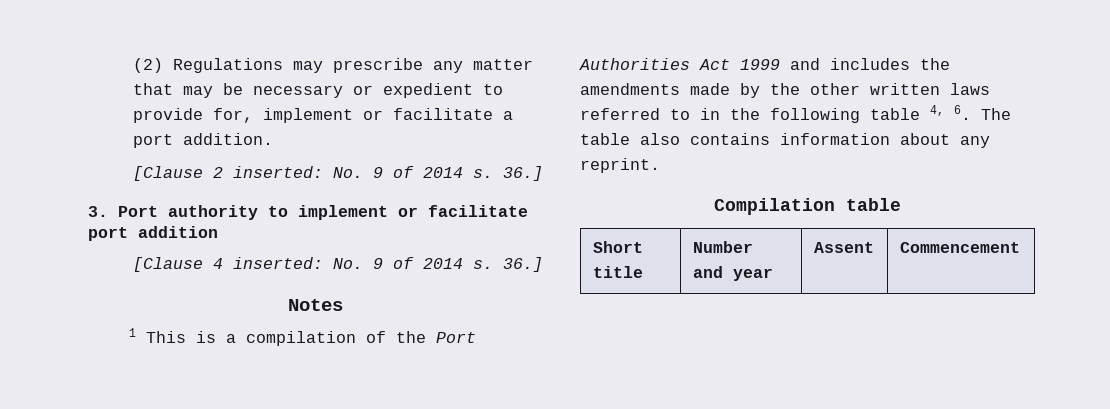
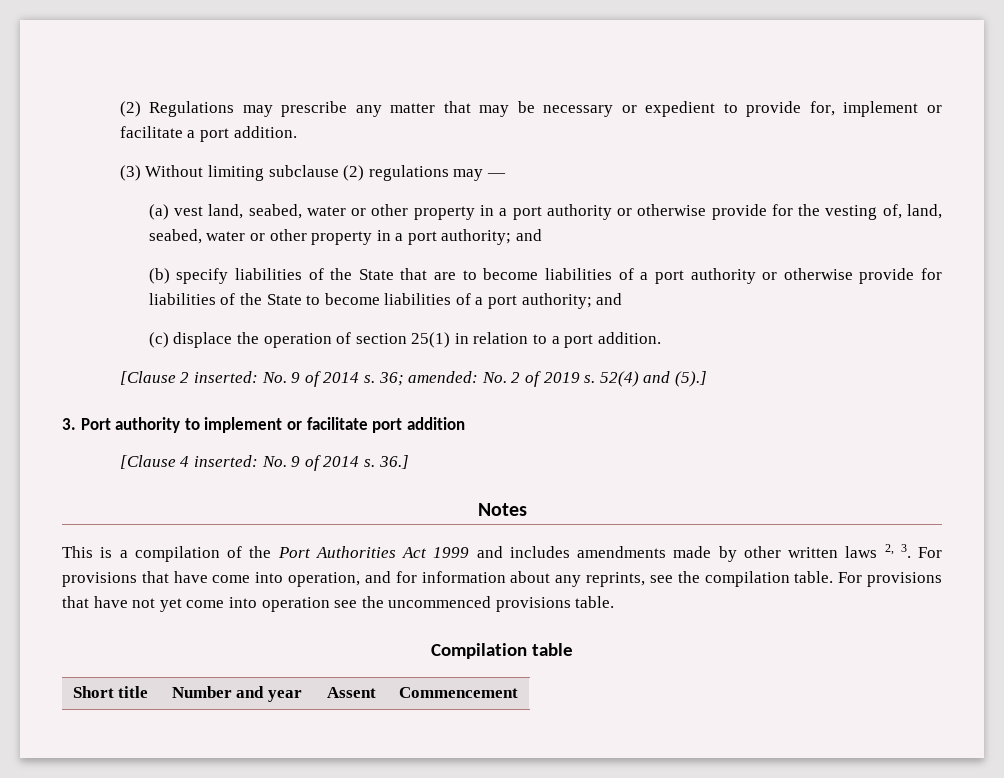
(273, 139) none -> [119,165,506,181] [148,204,943,220] [148,229,543,245] [148,268,942,284] [148,293,623,309] [148,332,661,348] // (3) Without limiting subclause (2) regulations may — // (a) vest land, seabed, water or other property in a port authority or otherwise provide for the vesting of, land, seabed, water or other property in a port authority; and // (b) specify liabilities of the State that are to become liabilities of a port authority or otherwise provide for liabilities of the State to become liabilities of a port authority; and // (c) displace the operation of section 25(1) in relation to a port addition.
[502,166,543,181] 36.] -> [378,371,707,387] 36; amended: No. 2 of 2019 s. 52(4) and (5).]
[129,328,137,337] 1 -> (527, 509) none
[920,58,950,70] the -> (570, 552) none
[770,83,800,95] the -> (737, 554) none
[580,105,1011,123] [580,133,990,148] [580,158,660,173] referred to in the following table 4, 6. The table also contains information about any reprint. -> [884,544,942,558] [62,571,943,587] [62,596,615,612] 2, 3. For provisions that have come into operation, and for information about any reprints, see the compilation table. For provisions that have not yet come into operation see the uncommenced provisions table.

